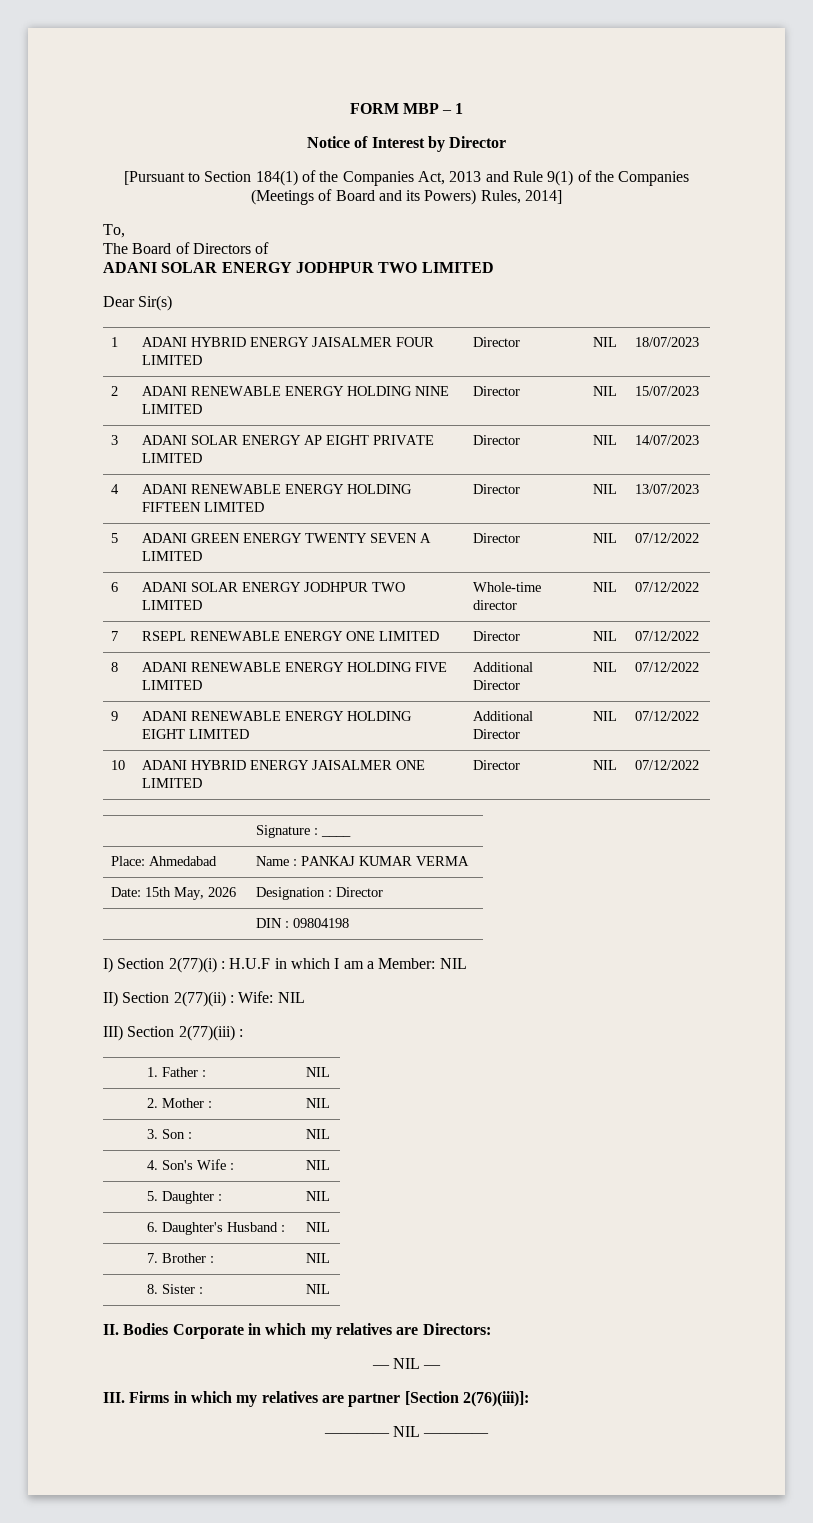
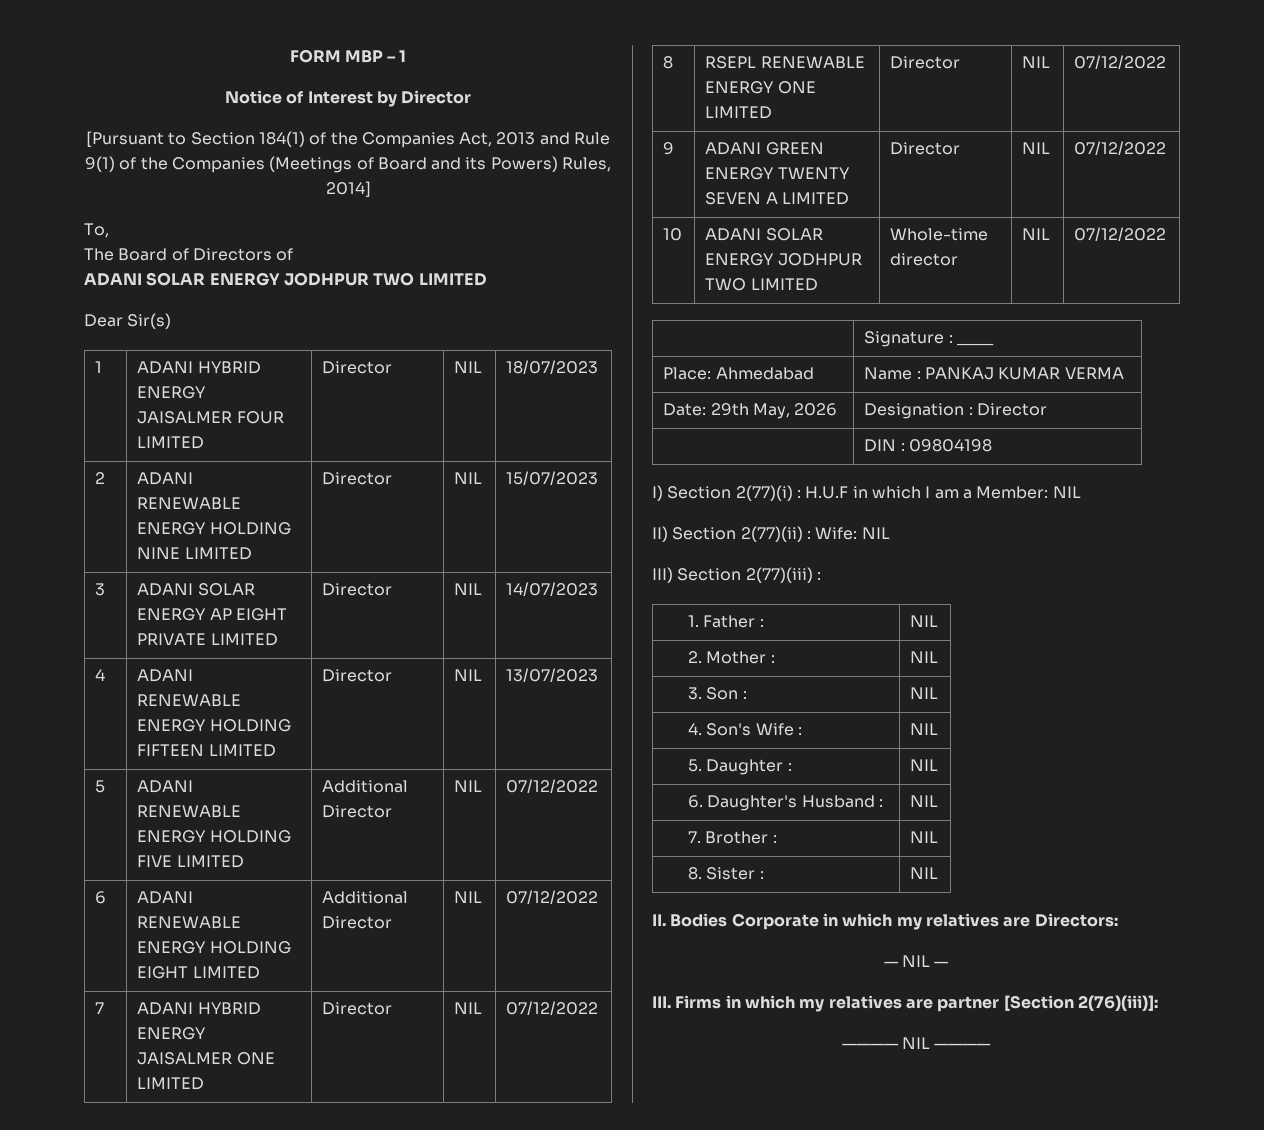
[142,533,432,543] [142,551,203,561] [473,533,521,543] [593,533,618,543] [635,533,700,543] [111,582,119,592] [142,582,406,592] [142,600,203,610] [473,582,542,592] [473,600,518,610] [593,582,618,592] [635,582,700,592] [111,631,119,641] [142,631,440,641] [473,631,521,641] [593,631,618,641] [635,631,700,641] [111,662,119,672] | ADANI GREEN ENERGY TWENTY SEVEN A LIMITED | Director | NIL | 07/12/2022 // 6 | ADANI SOLAR ENERGY JODHPUR TWO LIMITED | Whole-time director | NIL | 07/12/2022 // 7 | RSEPL RENEWABLE ENERGY ONE LIMITED | Director | NIL | 07/12/2022 // 8 -> (106, 786) none
[111,711,119,721] 9 -> [95,891,107,904] 6
[111,760,126,770] 10 -> [95,1002,105,1014] 7
(700, 765) none -> [663,56,674,69] [705,56,865,69] [705,81,816,94] [705,106,773,119] [890,56,961,69] [1022,56,1051,68] [1074,55,1167,69] [663,142,675,155] [705,142,824,155] [705,167,850,180] [705,192,849,205] [890,142,961,155] [1022,142,1051,154] [1074,141,1167,155] [663,228,683,241] [705,228,823,241] [705,253,862,266] [705,278,818,291] [890,228,989,241] [890,253,959,266] [1022,228,1051,240] [1074,227,1167,241] // 8 | RSEPL RENEWABLE ENERGY ONE LIMITED | Director | NIL | 07/12/2022 // 9 | ADANI GREEN ENERGY TWENTY SEVEN A LIMITED | Director | NIL | 07/12/2022 // 10 | ADANI SOLAR ENERGY JODHPUR TWO LIMITED | Whole-time director | NIL | 07/12/2022
[145,887,172,897] 15th -> [710,403,749,416] 29th

